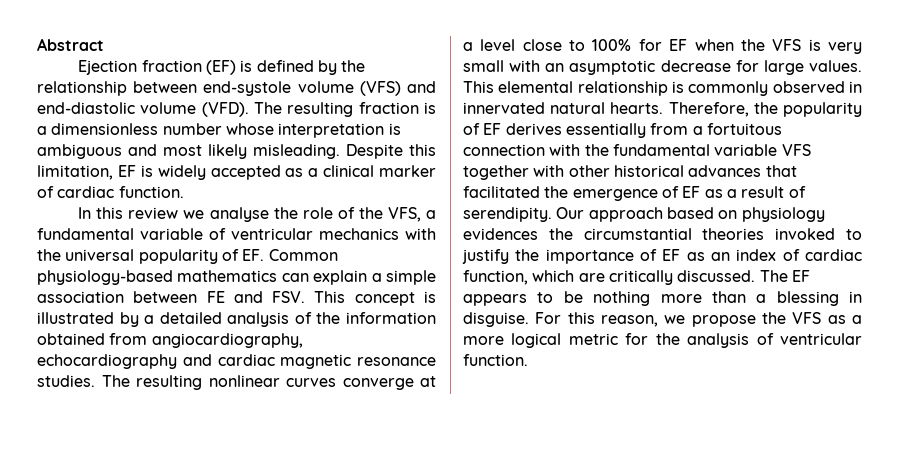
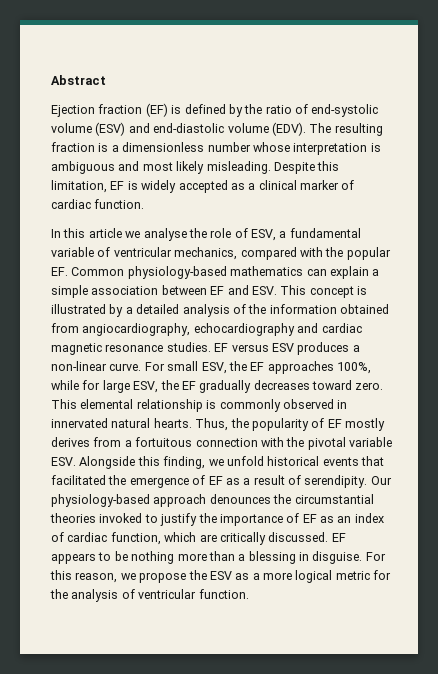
[37,81,401,96] relationship between end-systole volume (VFS) -> [265,104,379,117] [51,122,126,136] ratio of end-systolic volume (ESV)
[201,102,249,117] (VFD). -> [271,122,306,136] (EDV).
[128,207,179,219] review -> [88,228,122,238] article
[358,207,421,222] the VFS, -> [251,229,276,241] ESV,
[319,228,436,240] [37,249,239,264] mechanics with the universal popularity of -> [174,247,391,260] mechanics, compared with the popular
[206,291,306,303] FE and FSV. -> [210,285,277,295] EF and ESV.
[101,375,436,390] [463,39,863,54] [463,60,862,75] The resulting nonlinear curves converge at a level close to 100% for EF when the VFS is very small with an asymptotic decrease for large values. -> [214,342,360,355] [51,361,371,374] [51,380,384,393] EF versus ESV produces a non-linear curve. For small ESV, the EF approaches 100%, while for large ESV, the EF gradually decreases toward zero.
[668,102,749,117] Therefore, -> [195,418,229,431] Thus,
[505,123,646,138] derives essentially -> [345,418,385,431] [51,437,90,447] mostly derives
[612,144,811,156] [463,165,762,180] fundamental variable VFS together with other historical advances -> [307,437,392,450] [51,456,359,469] pivotal variable ESV. Alongside this finding, we unfold historical events
[588,207,825,222] [463,228,538,240] approach based on physiology evidences -> [51,494,271,507] physiology-based approach denounces
[759,270,788,282] The -> (329, 537) none
[792,312,822,324] VFS -> [209,571,232,580] ESV

